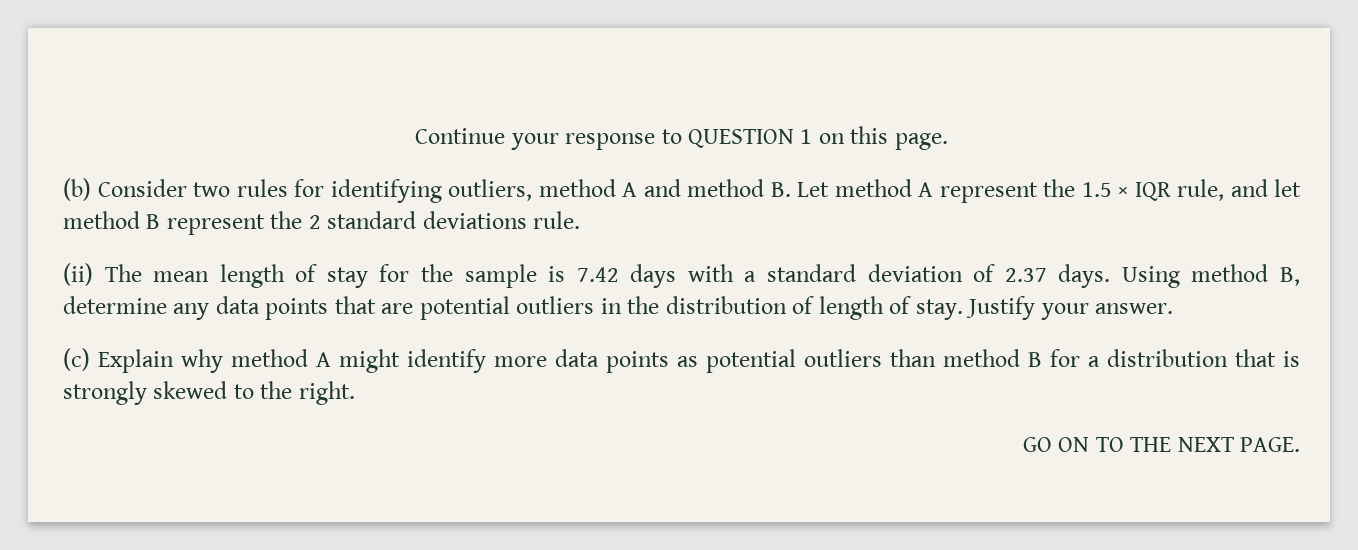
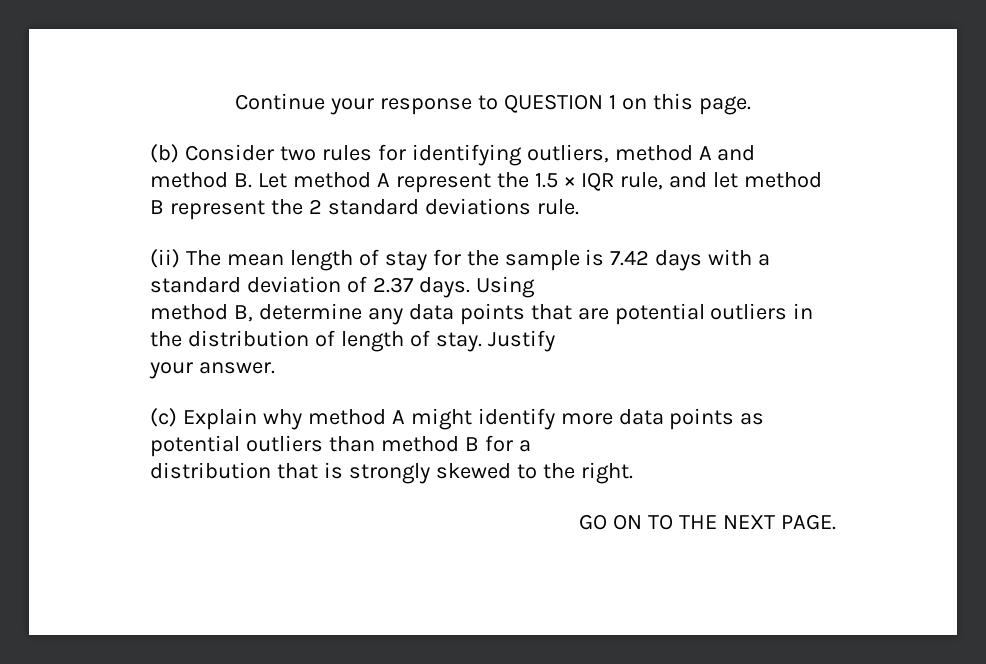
(1180, 277) none -> (535, 287) //
(1036, 308) none -> (555, 341) //
(1100, 361) none -> (531, 446) //

